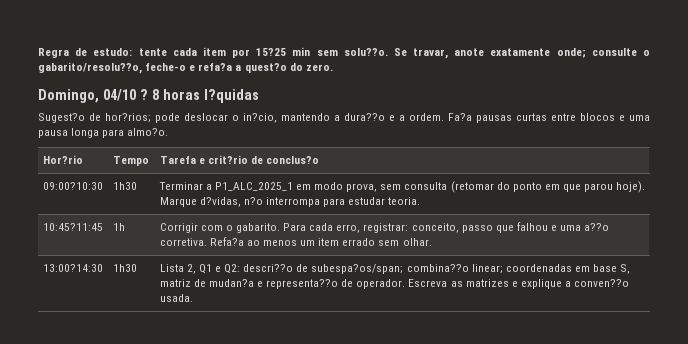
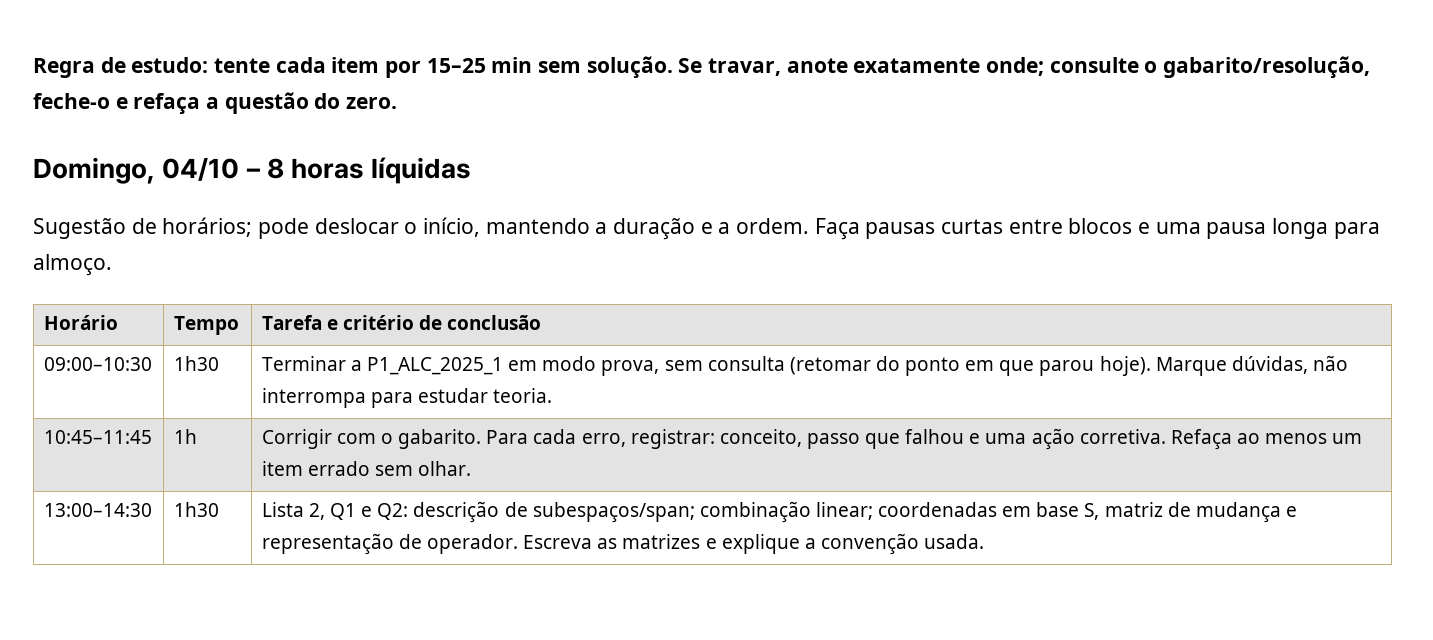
[256,48,287,56] 15?25 -> [426,58,486,73] 15–25
[343,48,388,56] solu??o. -> [586,56,673,78] solução.
[38,62,142,74] gabarito/resolu??o, -> [1163,56,1371,78] gabarito/resolução,
[198,63,287,73] refa?a a quest?o -> [133,92,309,114] refaça a questão
[139,89,148,100] ? -> [245,168,261,178] –
[203,89,259,103] [38,113,151,123] l?quidas // Sugest?o de hor?rios; -> [371,157,472,184] [33,217,253,239] líquidas // Sugestão de horários;
[243,113,277,123] in?cio, -> [423,217,481,237] início,
[344,113,385,121] dura??o -> [613,218,696,240] duração
[448,113,472,121] Fa?a -> [814,218,860,240] Faça
[127,128,169,136] [42,155,83,164] almo?o. // Hor?rio -> [33,254,112,276] [43,315,118,330] almoço. // Horário
[207,155,320,164] [42,182,103,190] crit?rio de conclus?o // 09:00?10:30 -> [343,315,542,330] [43,357,152,371] critério de conclusão // 09:00–10:30
[199,197,263,207] d?vidas, n?o -> [1231,355,1348,374] dúvidas, não
[42,223,103,231] 10:45?11:45 -> [43,430,152,444] 10:45–11:45
[584,223,610,231] [159,237,244,246] a??o corretiva. Refa?a -> [1031,428,1232,450] ação corretiva. Refaça
[42,264,103,272] 13:00?14:30 -> [43,503,152,517] 13:00–14:30
[243,264,469,274] descri??o de subespa?os/span; combina??o -> [413,501,811,523] descrição de subespaços/span; combinação
[208,279,339,289] mudan?a e representa??o -> [1195,502,1297,523] [261,533,394,555] mudança e representação
[574,279,630,287] conven??o -> [820,533,919,555] convenção

